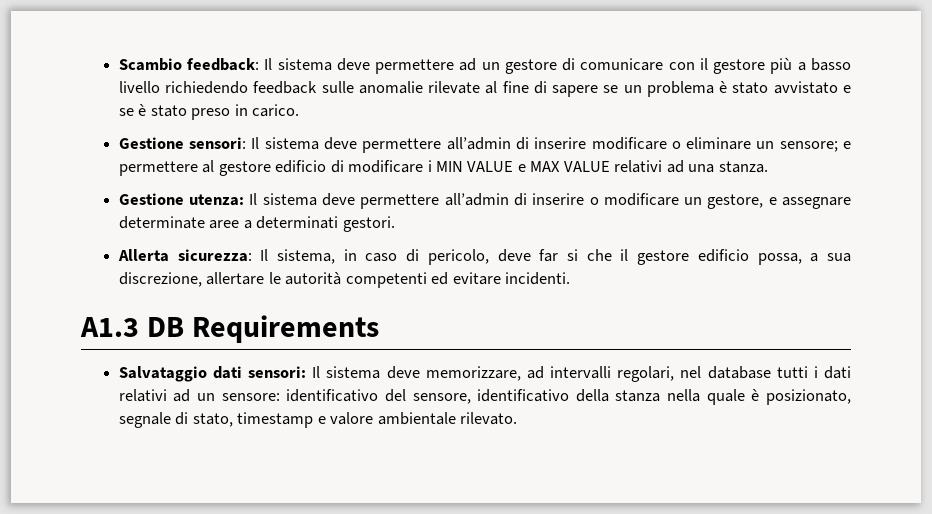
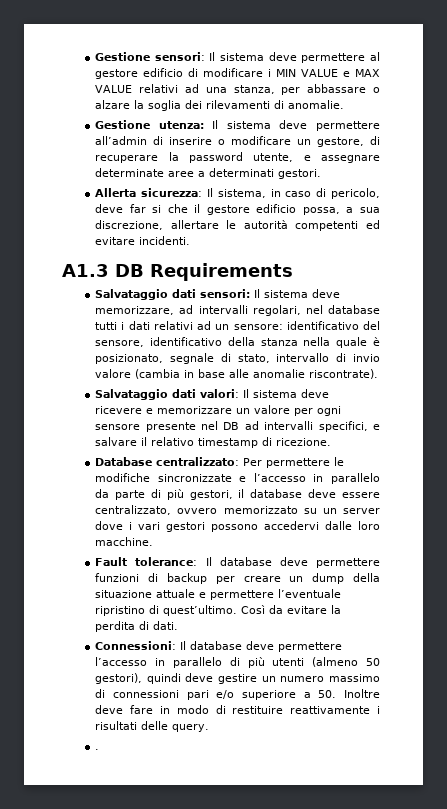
[118,57,852,74] [118,81,852,97] [118,104,300,120] Scambio feedback: Il sistema deve permettere ad un gestore di comunicare con il gestore più a basso livello richiedendo feedback sulle anomalie rilevate al fine di sapere se un problema è stato avvistato e se è stato preso in carico. // -> (95, 56) none
[446,137,851,152] [118,161,198,176] all’admin di inserire modificare o eliminare un sensore; e permettere -> (366, 58) none
[718,161,768,173] stanza. -> [233,84,380,95] [95,100,345,111] stanza, per abbassare o alzare la soglia dei rilevamenti di anomalie.
(764, 201) none -> [370,136,381,145] [95,152,294,163] di recuperare la password utente,
[237,412,517,428] timestamp e valore ambientale rilevato. -> [276,353,380,362] [95,369,379,379] [95,389,330,400] [95,405,342,416] [95,421,380,432] [95,437,332,448] [95,457,345,468] [95,473,380,484] [95,489,380,500] [95,505,380,515] [95,521,380,532] [95,537,154,546] [95,557,380,568] [95,573,380,584] [95,589,342,600] [95,605,342,616] [95,621,179,632] [95,641,343,652] [95,657,380,668] [95,673,381,684] [95,689,380,700] [95,705,380,714] [95,721,210,732] [95,749,100,750] intervallo di invio valore (cambia in base alle anomalie riscontrate). // Salvataggio dati valori: Il sistema deve ricevere e memorizzare un valore per ogni sensore presente nel DB ad intervalli specifici, e salvare il relativo timestamp di ricezione. // Database centralizzato: Per permettere le modifiche sincronizzate e l’accesso in parallelo da parte di più gestori, il database deve essere centralizzato, ovvero memorizzato su un server dove i vari gestori possono accedervi dalle loro macchine. // Fault tolerance: Il database deve permettere funzioni di backup per creare un dump della situazione attuale e permettere l’eventuale ripristino di quest’ultimo. Così da evitare la perdita di dati. // Connessioni: Il database deve permettere l’accesso in parallelo di più utenti (almeno 50 gestori), quindi deve gestire un numero massimo di connessioni pari e/o superiore a 50. Inoltre deve fare in modo di restituire reattivamente i risultati delle query. // .

